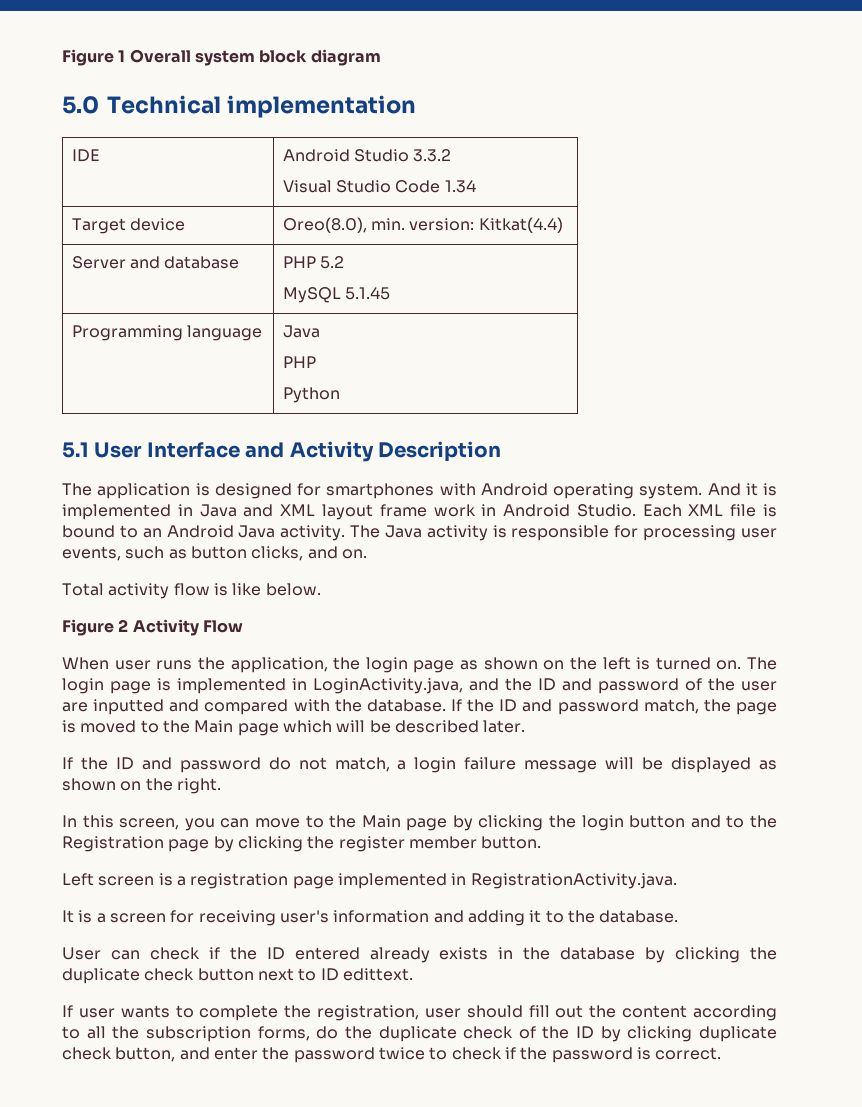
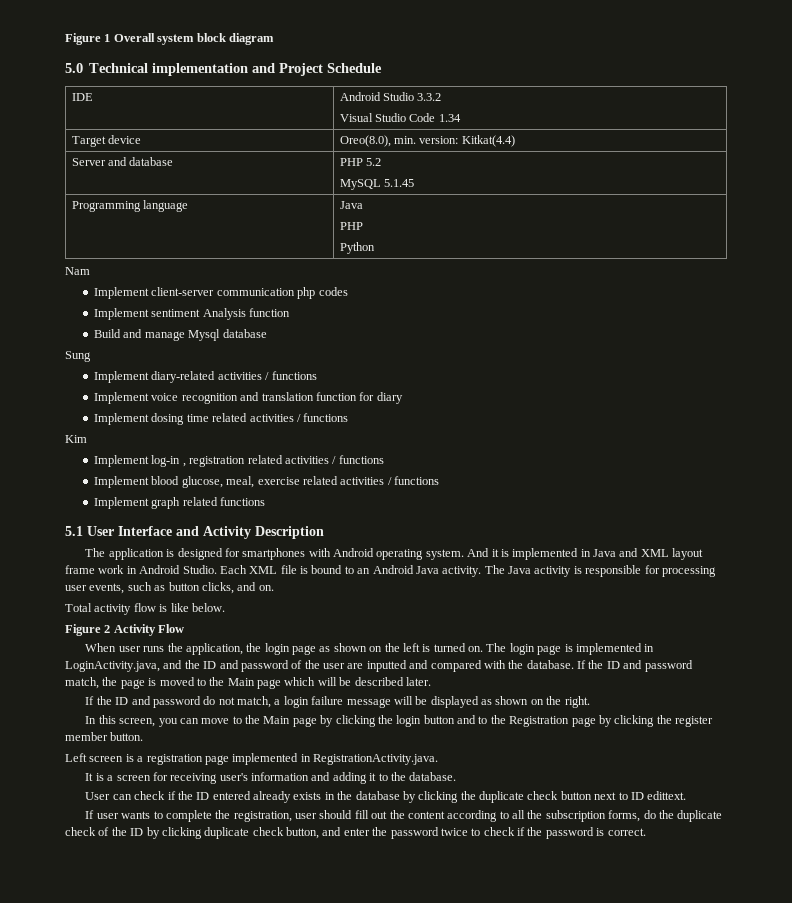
(417, 106) none -> [252,63,383,76] and Project Schedule
(340, 395) none -> [65,267,90,275] [94,287,348,299] [94,308,291,320] [94,329,267,341] [65,351,91,362] [94,371,317,383] [94,392,403,404] [94,413,349,425] [65,435,87,443] [94,455,384,467] [94,476,440,488] [94,497,266,509] // Nam // Implement client-server communication php codes // Implement sentiment Analysis function // Build and manage Mysql database // Sung // Implement diary-related activities / functions // Implement voice recognition and translation function for diary // Implement dosing time related activities / functions // Kim // Implement log-in , registration related activities / functions // Implement blood glucose, meal, exercise related activities / functions // Implement graph related functions

